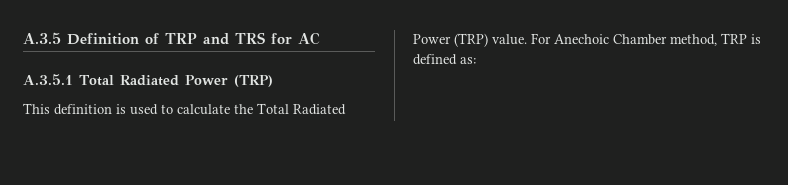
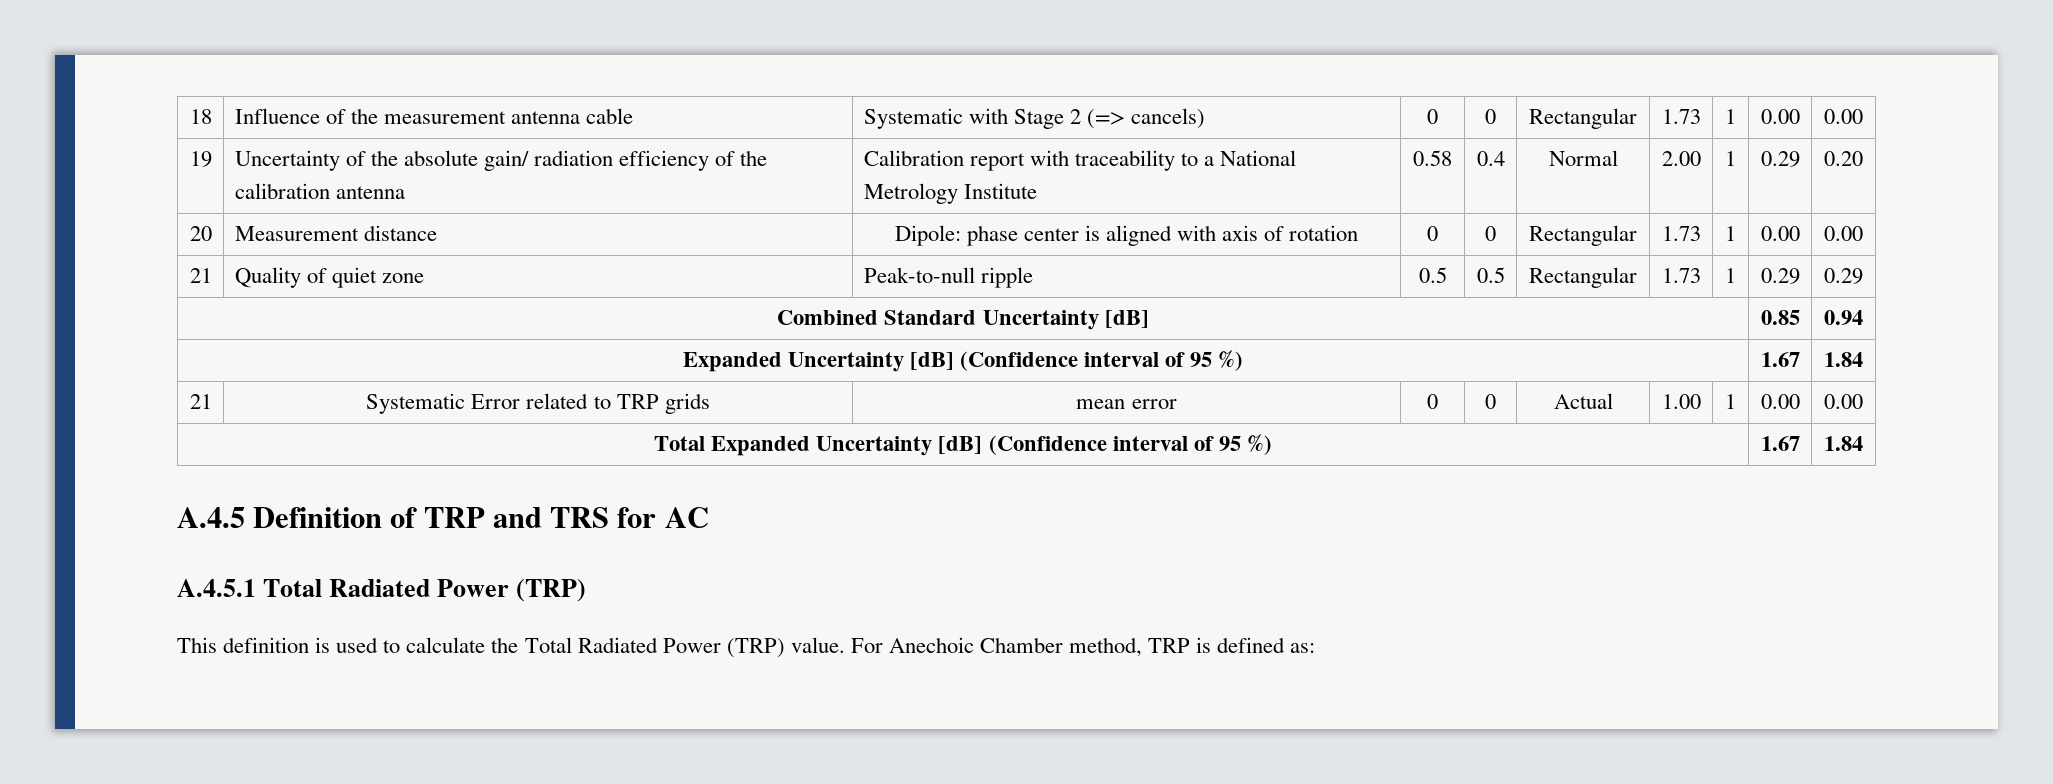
[23,32,61,44] A.3.5 -> [189,109,212,124] [234,108,634,124] [863,108,1206,129] [1427,109,1438,124] [1485,109,1496,124] [1529,108,1637,129] [1661,109,1701,124] [1725,109,1736,124] [1760,109,1800,124] [1824,109,1863,124] [189,151,212,167] [234,150,768,171] [234,183,405,199] [863,150,1297,171] [863,183,1037,204] [1413,150,1452,166] [1476,151,1505,166] [1548,150,1618,166] [1661,151,1701,166] [1725,151,1736,166] [1760,151,1800,167] [1824,151,1863,166] [189,226,212,241] [234,225,437,241] [894,225,1359,246] [1427,226,1438,241] [1485,226,1496,241] [1529,225,1637,246] [1661,226,1701,241] [1725,226,1736,241] [1760,226,1800,241] [1824,226,1863,241] [189,268,212,283] [234,267,424,288] [863,267,1033,288] [1418,267,1447,283] [1476,267,1505,283] [1529,267,1637,288] [1661,268,1701,283] [1725,268,1736,283] [1760,268,1800,284] [1824,268,1863,284] [777,310,1149,330] [1760,310,1800,325] [1824,310,1863,325] [682,350,1244,372] [1760,352,1800,367] [1824,352,1863,367] [189,394,212,409] [366,393,710,414] [1076,399,1177,409] [1427,394,1438,409] [1485,394,1496,409] [1553,393,1613,409] [1661,394,1701,409] [1725,394,1736,409] [1760,394,1800,409] [1824,394,1863,409] [654,434,1272,456] [1760,436,1800,451] [1824,436,1863,451] [177,507,245,528] 18 | Influence of the measurement antenna cable | Systematic with Stage 2 (=> cancels) | 0 | 0 | Rectangular | 1.73 | 1 | 0.00 | 0.00 // 19 | Uncertainty of the absolute gain/ radiation efficiency of the calibration antenna | Calibration report with traceability to a National Metrology Institute | 0.58 | 0.4 | Normal | 2.00 | 1 | 0.29 | 0.20 // 20 | Measurement distance | Dipole: phase center is aligned with axis of rotation | 0 | 0 | Rectangular | 1.73 | 1 | 0.00 | 0.00 // 21 | Quality of quiet zone | Peak-to-null ripple | 0.5 | 0.5 | Rectangular | 1.73 | 1 | 0.29 | 0.29 // Combined Standard Uncertainty [dB] | 0.85 | 0.94 // Expanded Uncertainty [dB] (Confidence interval of 95 %) | 1.67 | 1.84 // 21 | Systematic Error related to TRP grids | mean error | 0 | 0 | Actual | 1.00 | 1 | 0.00 | 0.00 // Total Expanded Uncertainty [dB] (Confidence interval of 95 %) | 1.67 | 1.84 // A.4.5
[23,74,73,85] A.3.5.1 -> [177,579,256,597] A.4.5.1

